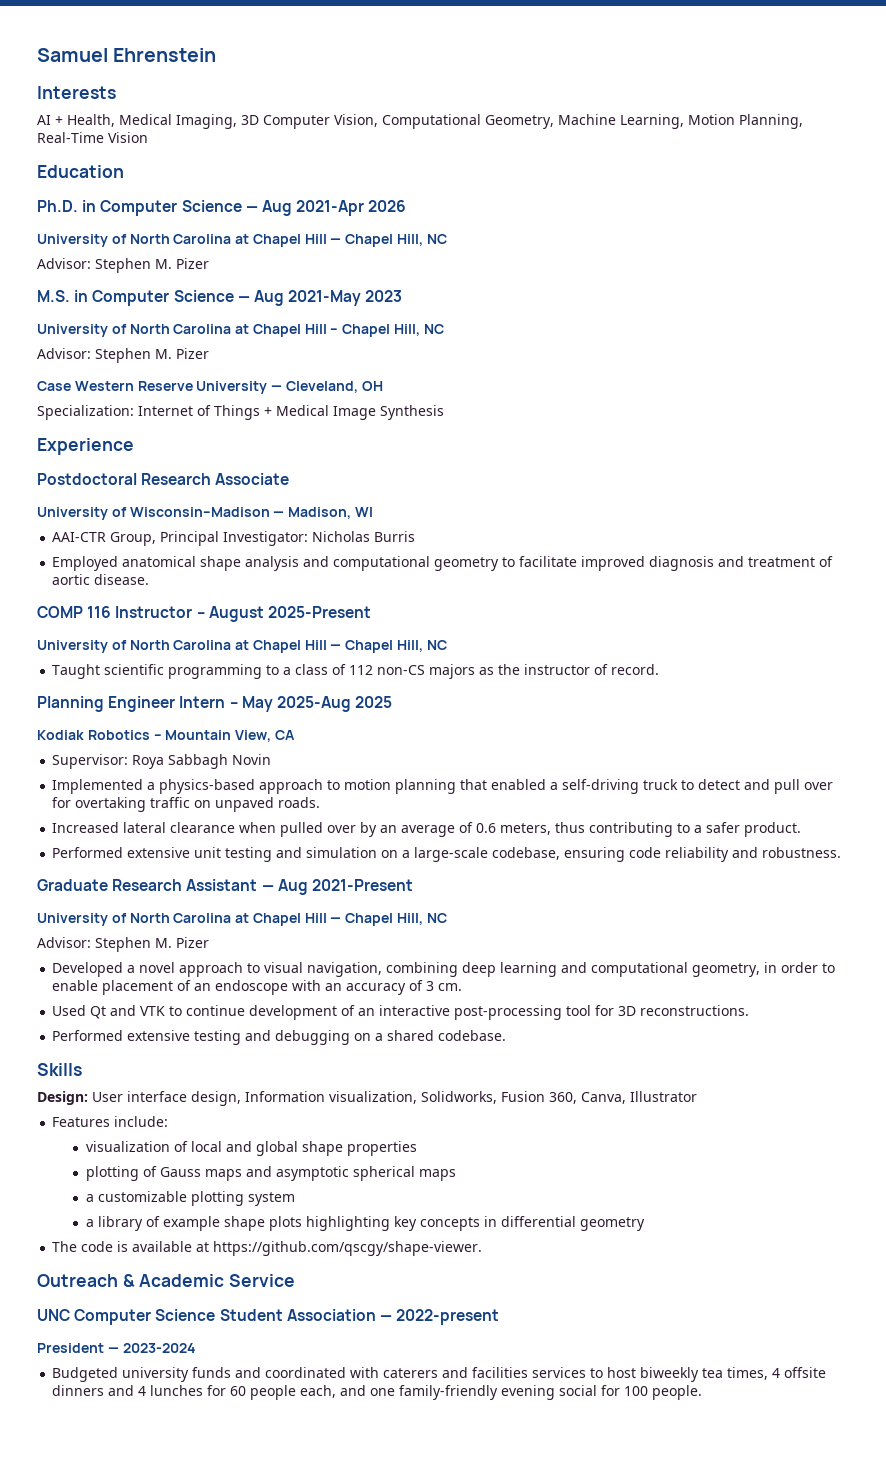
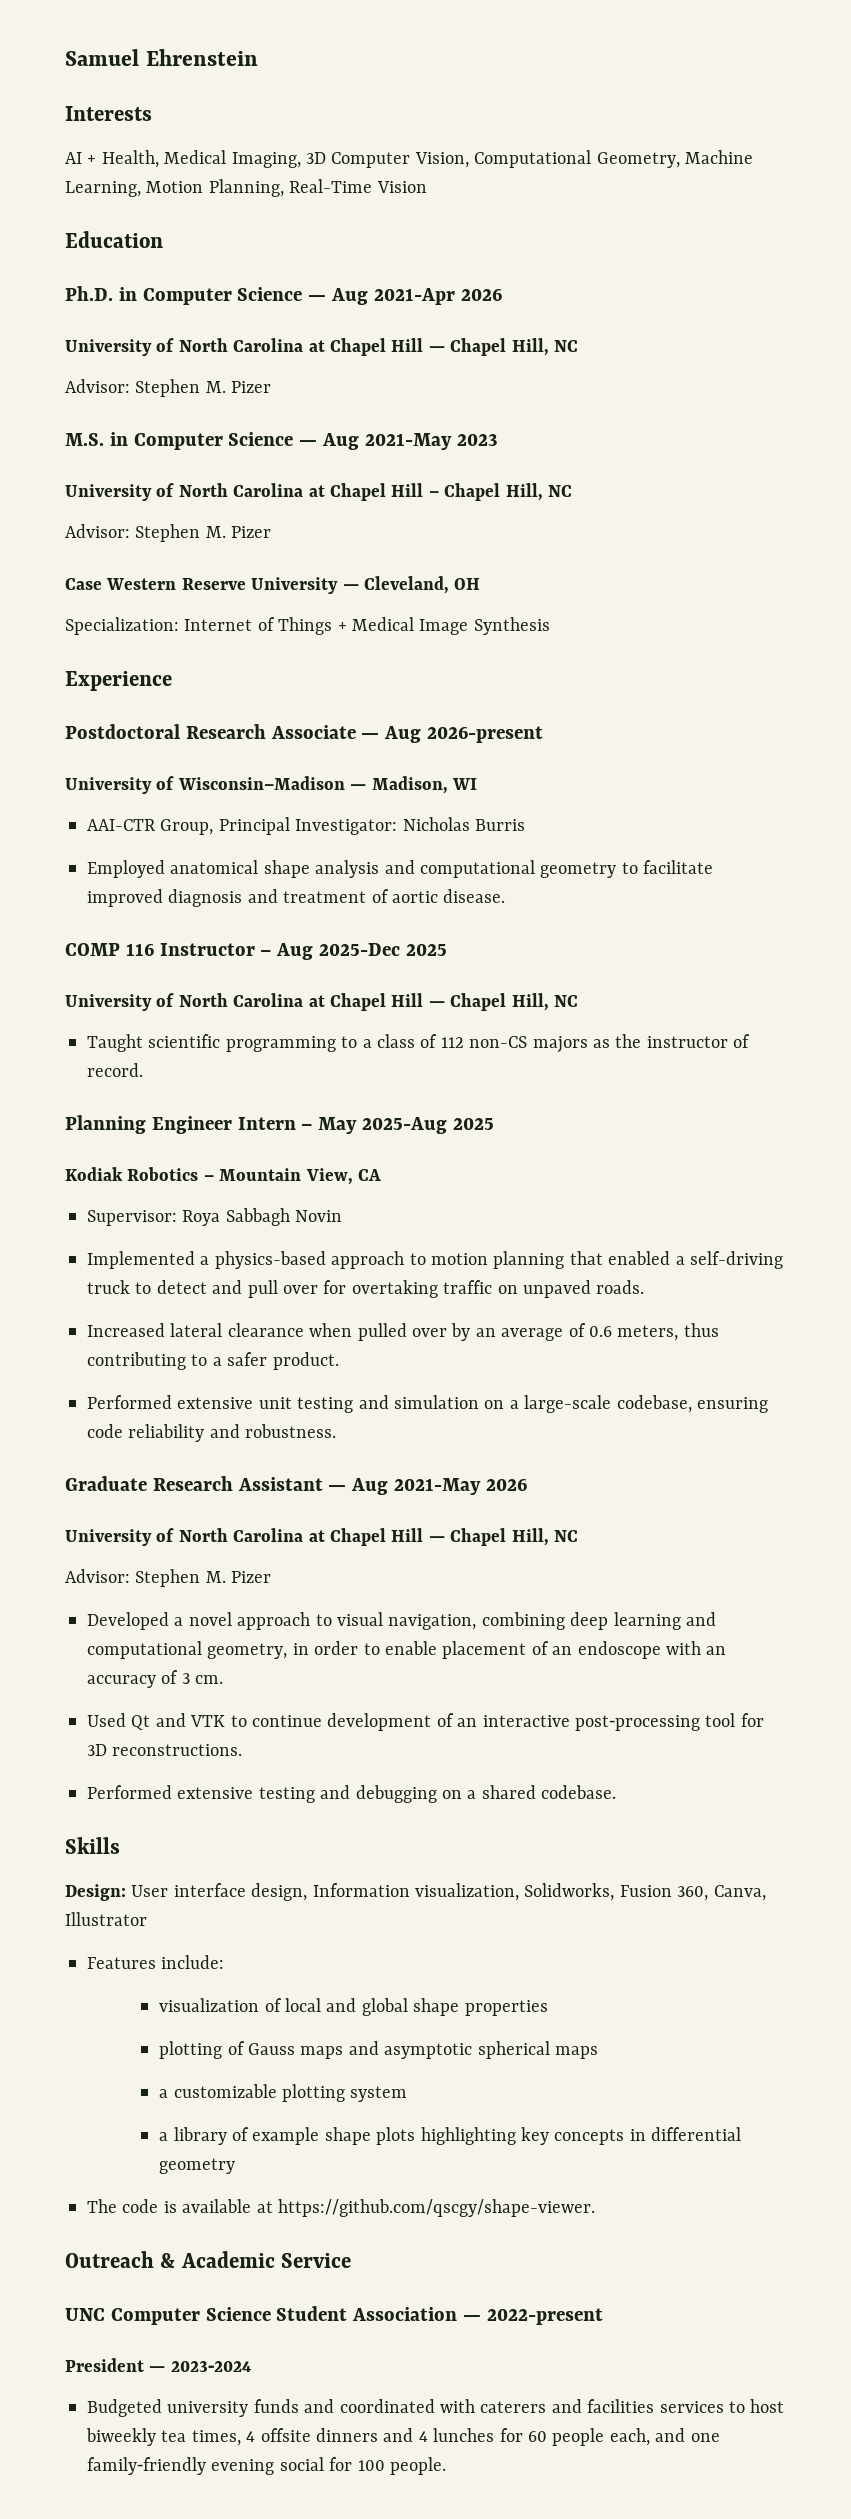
(290, 479) none -> [361,726,544,743] — Aug 2026-present
[208,606,371,622] August 2025-Present -> [276,943,447,960] Aug 2025-Dec 2025
[311,879,413,891] 2021-Present -> [394,1478,527,1495] 2021-May 2026

